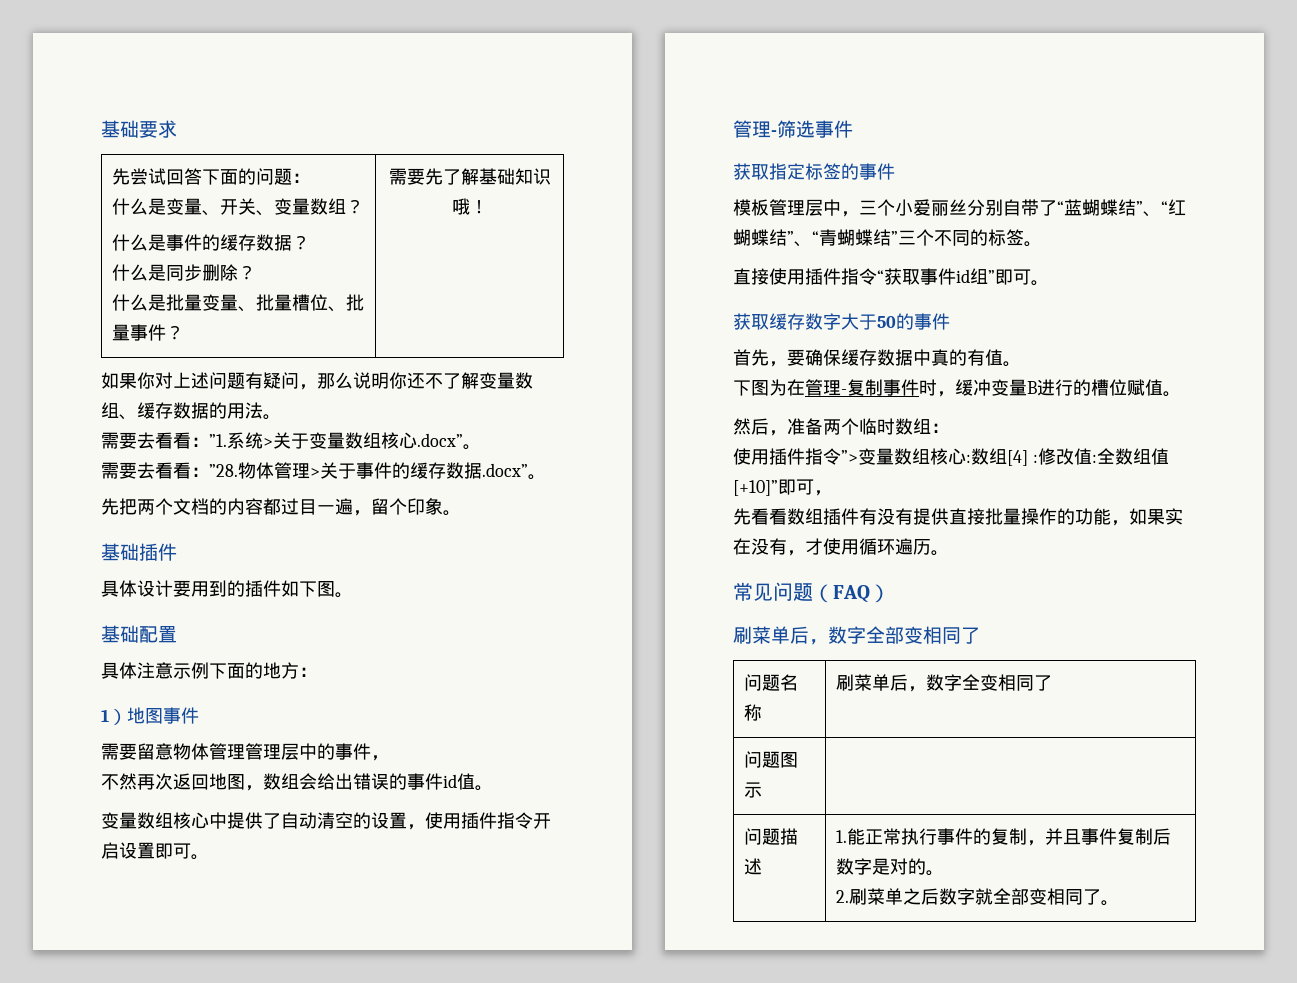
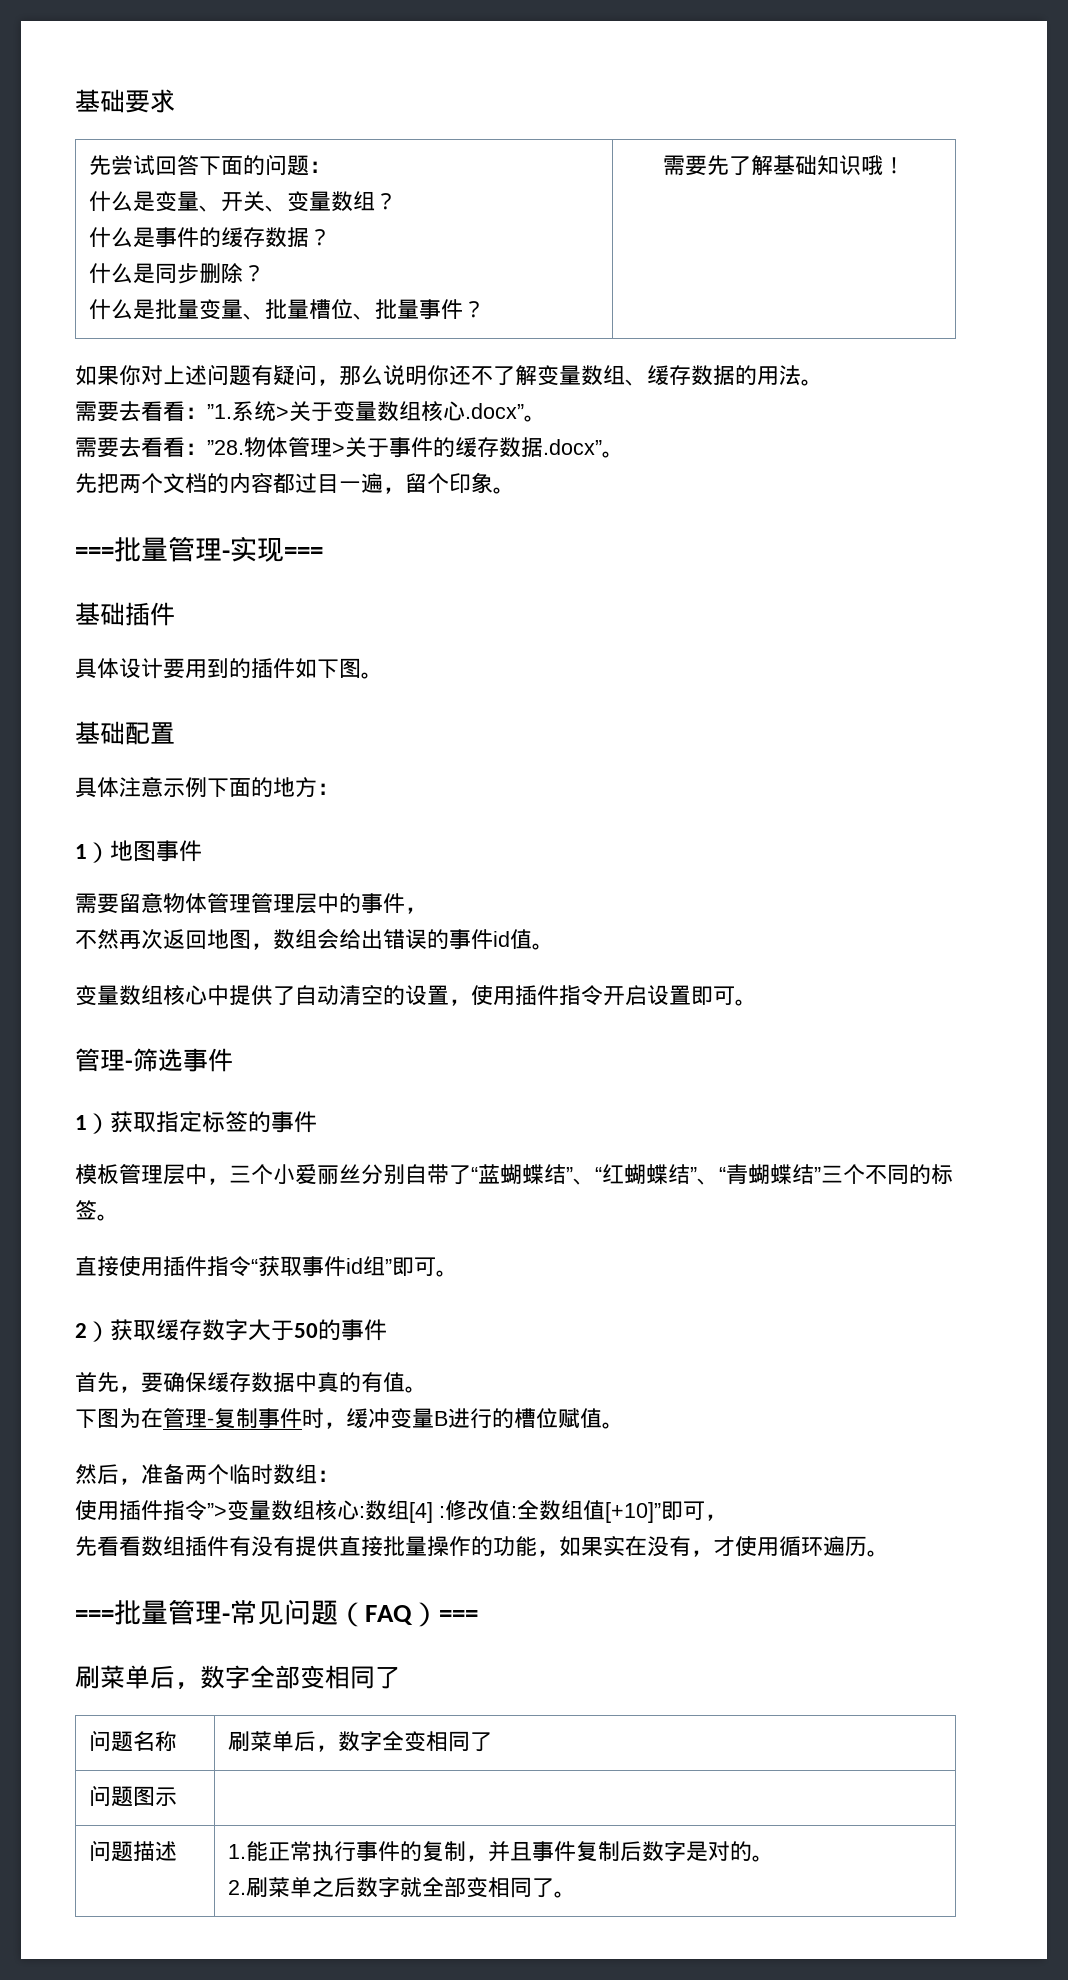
(461, 513) none -> [75,536,323,562] // ===批量管理-实现===
(853, 129) none -> [75,1113,110,1134] 1）
(1049, 283) none -> [75,1321,110,1342] 2）
(949, 553) none -> [75,1599,230,1625] ===批量管理-
(890, 593) none -> [439,1610,478,1622] ===

